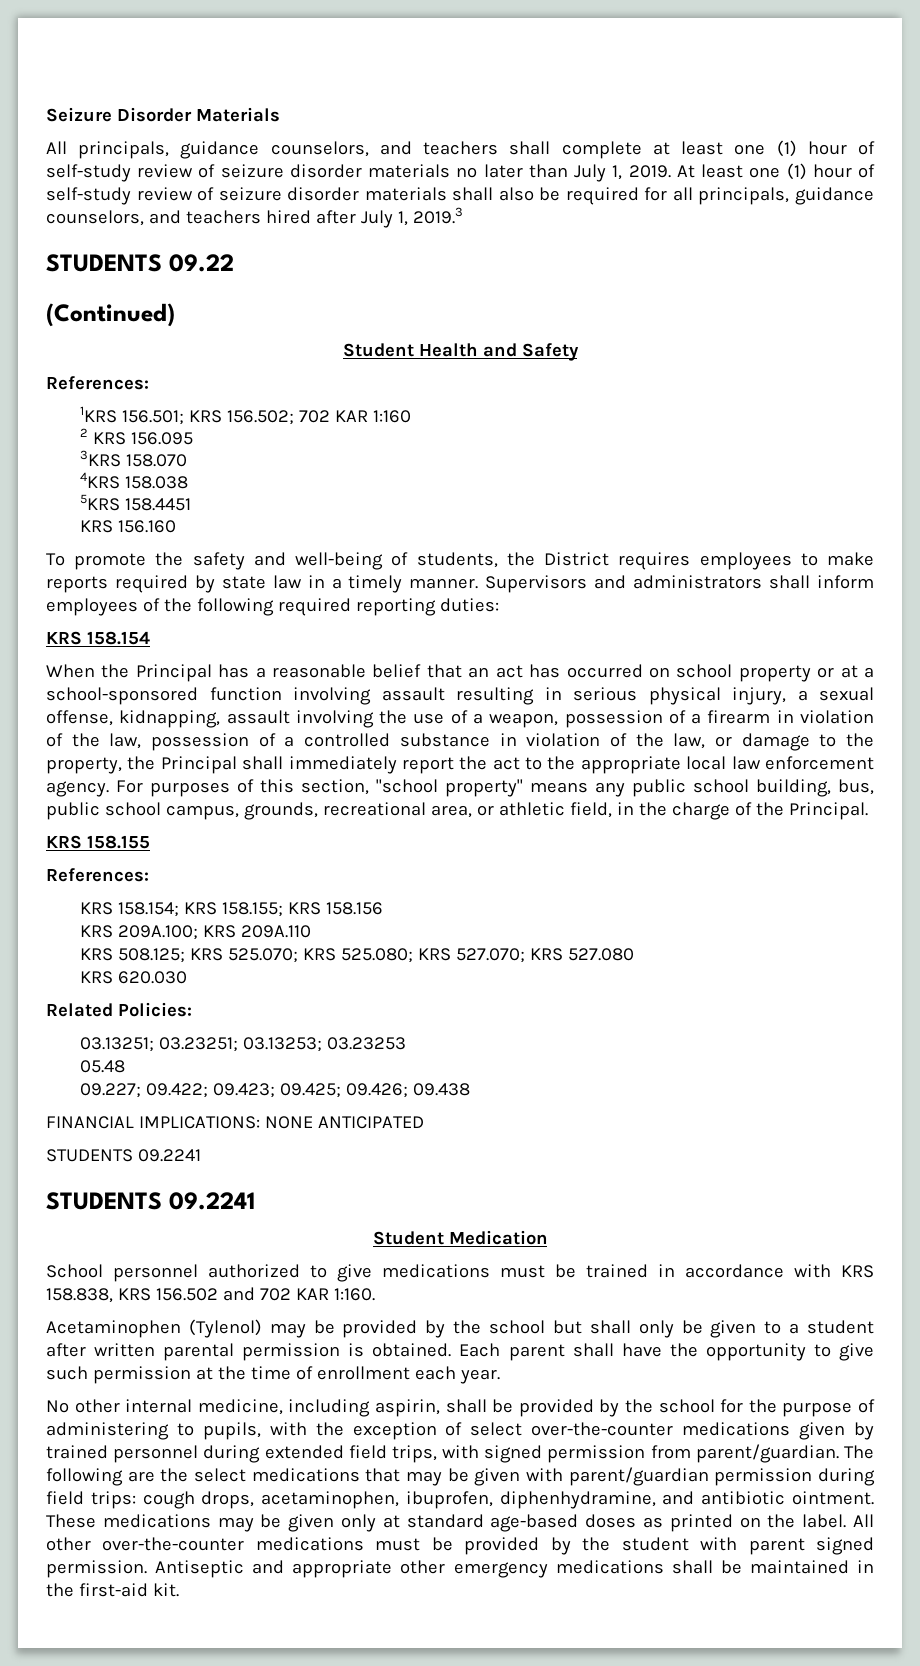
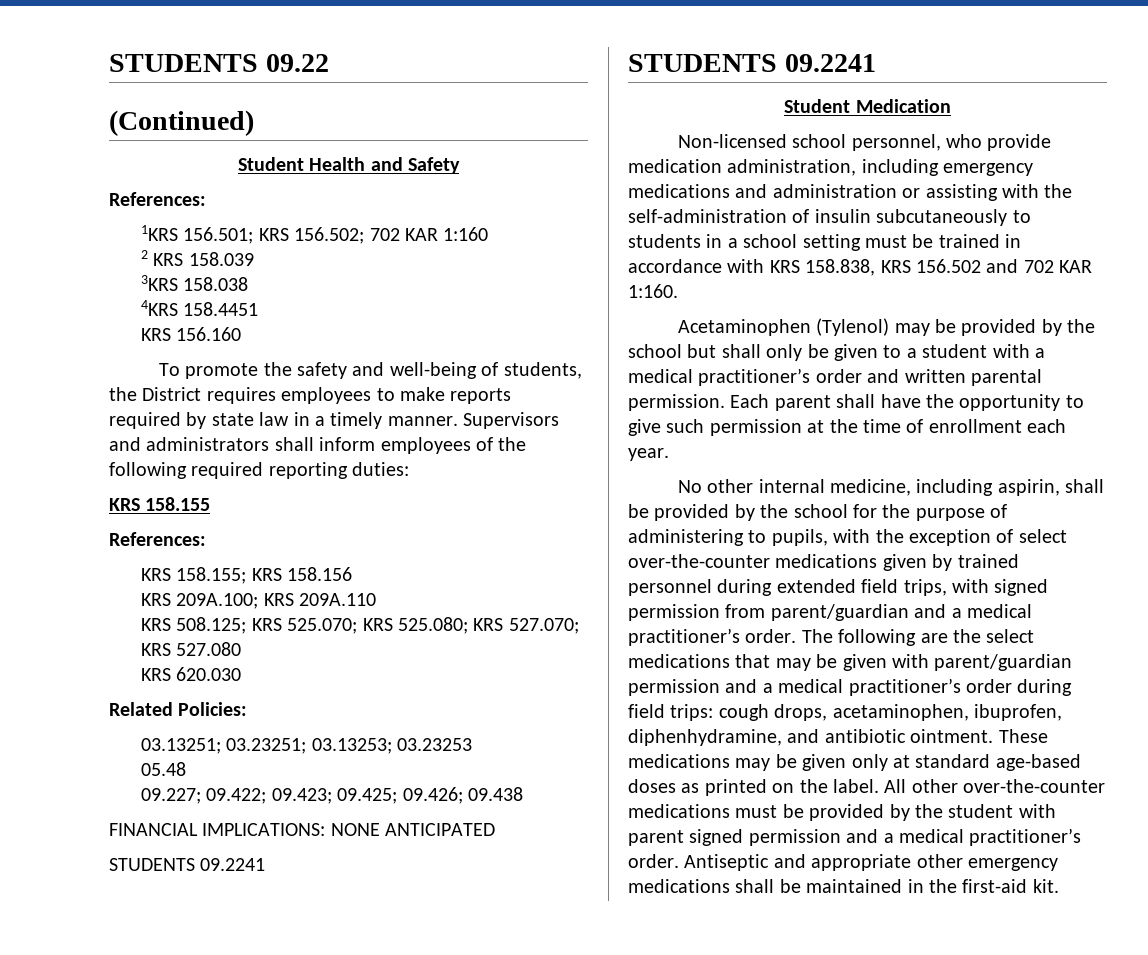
[46,107,280,122] [46,140,876,159] [46,163,876,182] [46,187,875,205] [46,207,463,228] Seizure Disorder Materials // All principals, guidance counselors, and teachers shall complete at least one (1) hour of self-study review of seizure disorder materials no later than July 1, 2019. At least one (1) hour of self-study review of seizure disorder materials shall also be required for all principals, guidance counselors, and teachers hired after July 1, 2019.3 // -> (109, 63) none
[130,432,193,445] 156.095 -> [188,252,254,266] 158.039
[125,454,187,467] 158.070 -> [183,277,249,291] 158.038
[124,476,188,489] [79,494,120,511] 158.038 // 5KRS -> (179, 308) none
[46,631,150,645] [46,664,874,682] [46,687,874,705] [46,710,875,728] [46,733,874,751] [46,756,874,774] [46,779,874,797] [46,802,868,820] // KRS 158.154 // When the Principal has a reasonable belief that an act has occurred on school property or at a school-sponsored function involving assault resulting in serious physical injury, a sexual offense, kidnapping, assault involving the use of a weapon, possession of a firearm in violation of the law, possession of a controlled substance in violation of the law, or damage to the property, the Principal shall immediately report the act to the appropriate local law enforcement agency. For purposes of this section, "school property" means any public school building, bus, public school campus, grounds, recreational area, or athletic field, in the charge of the Principal. -> (410, 469) none
[117,902,217,917] 158.154; KRS -> (172, 574) none
[46,1264,490,1282] School personnel authorized to give medications -> [677,134,1052,151] [628,159,1034,176] [628,184,1073,201] [628,209,1031,226] [628,234,861,251] Non-licensed school personnel, who provide medication administration, including emergency medications and administration or assisting with the self-administration of insulin subcutaneously to students in a school setting
[46,1343,452,1361] after written parental permission is obtained. -> [992,344,1045,358] [628,368,1042,386] [628,394,725,411] with a medical practitioner’s order and written parental permission.
[695,1444,839,1463] parent/guardian. -> [770,604,1032,621] [628,628,797,646] parent/guardian and a medical practitioner’s order.
(813, 1477) none -> [725,678,1012,696] and a medical practitioner’s order
[46,1560,147,1578] permission. -> [748,828,1082,846] [628,854,679,868] permission and a medical practitioner’s order.

